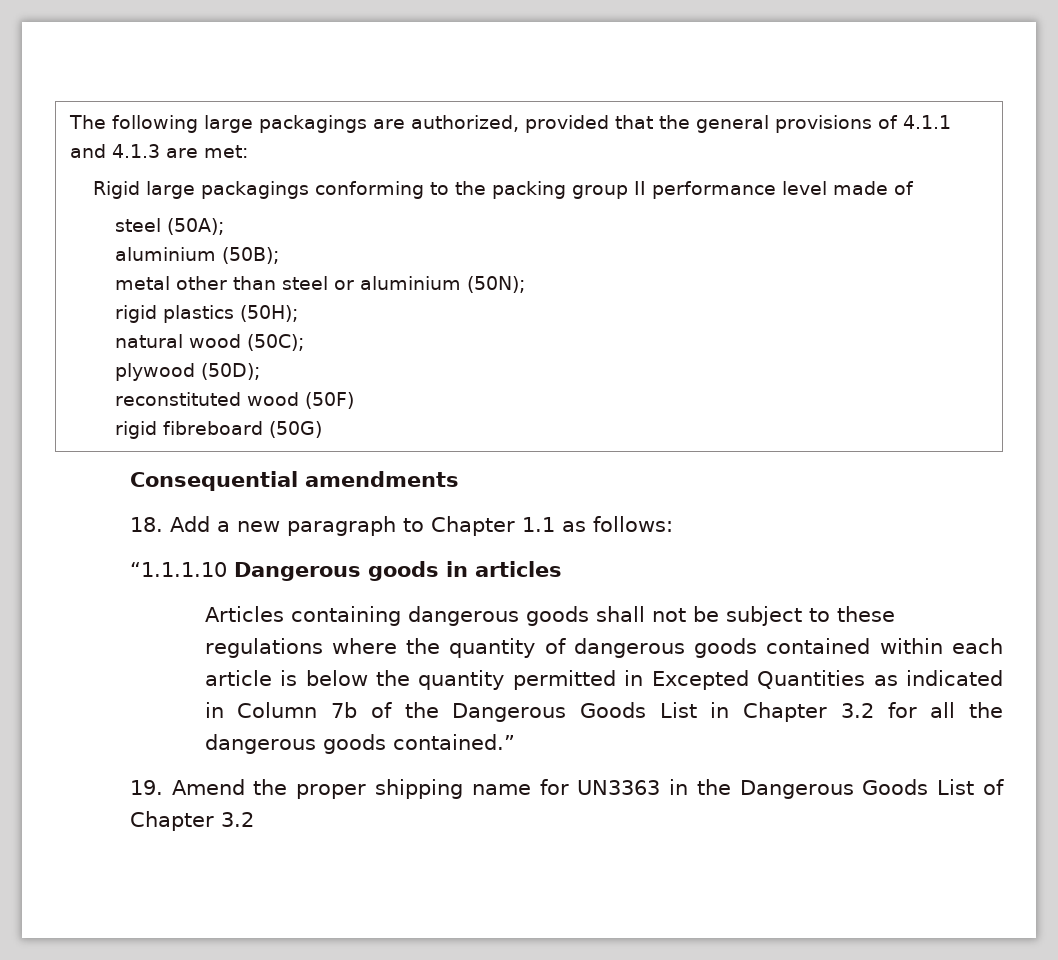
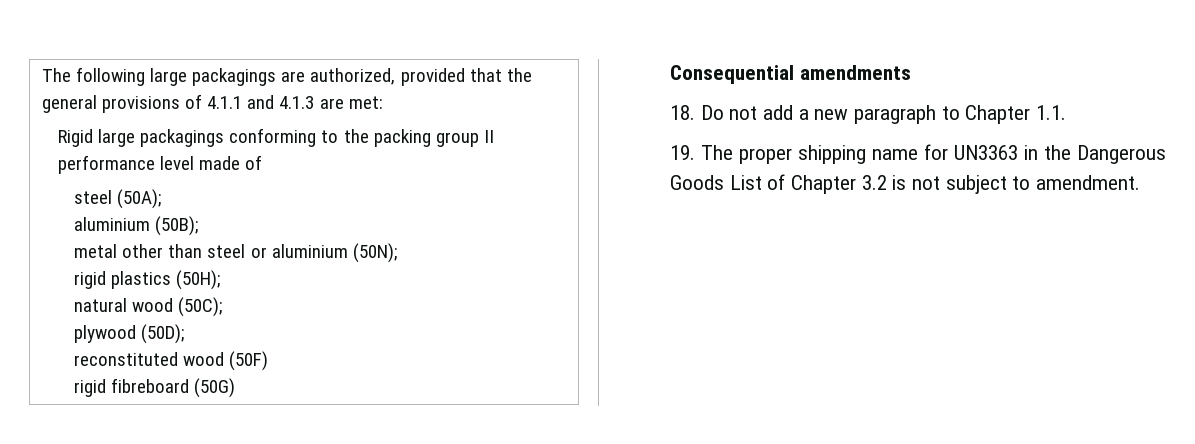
[169,516,210,532] Add -> [700,105,793,120] Do not add
[521,516,673,532] [129,561,562,581] [204,606,895,626] [204,638,1004,658] [204,670,1004,690] [204,702,1003,722] [204,734,515,754] 1.1 as follows: // “1.1.1.10 Dangerous goods in articles // Articles containing dangerous goods shall not be subject to these regulations where the quantity of dangerous goods contained within each article is below the quantity permitted in Excepted Quantities as indicated in Column 7b of the Dangerous Goods List in Chapter 3.2 for all the dangerous goods contained.” -> [1035,105,1066,120] 1.1.
[171,779,288,795] Amend the -> [700,145,733,160] The
(254, 819) none -> [892,175,1140,194] is not subject to amendment.

